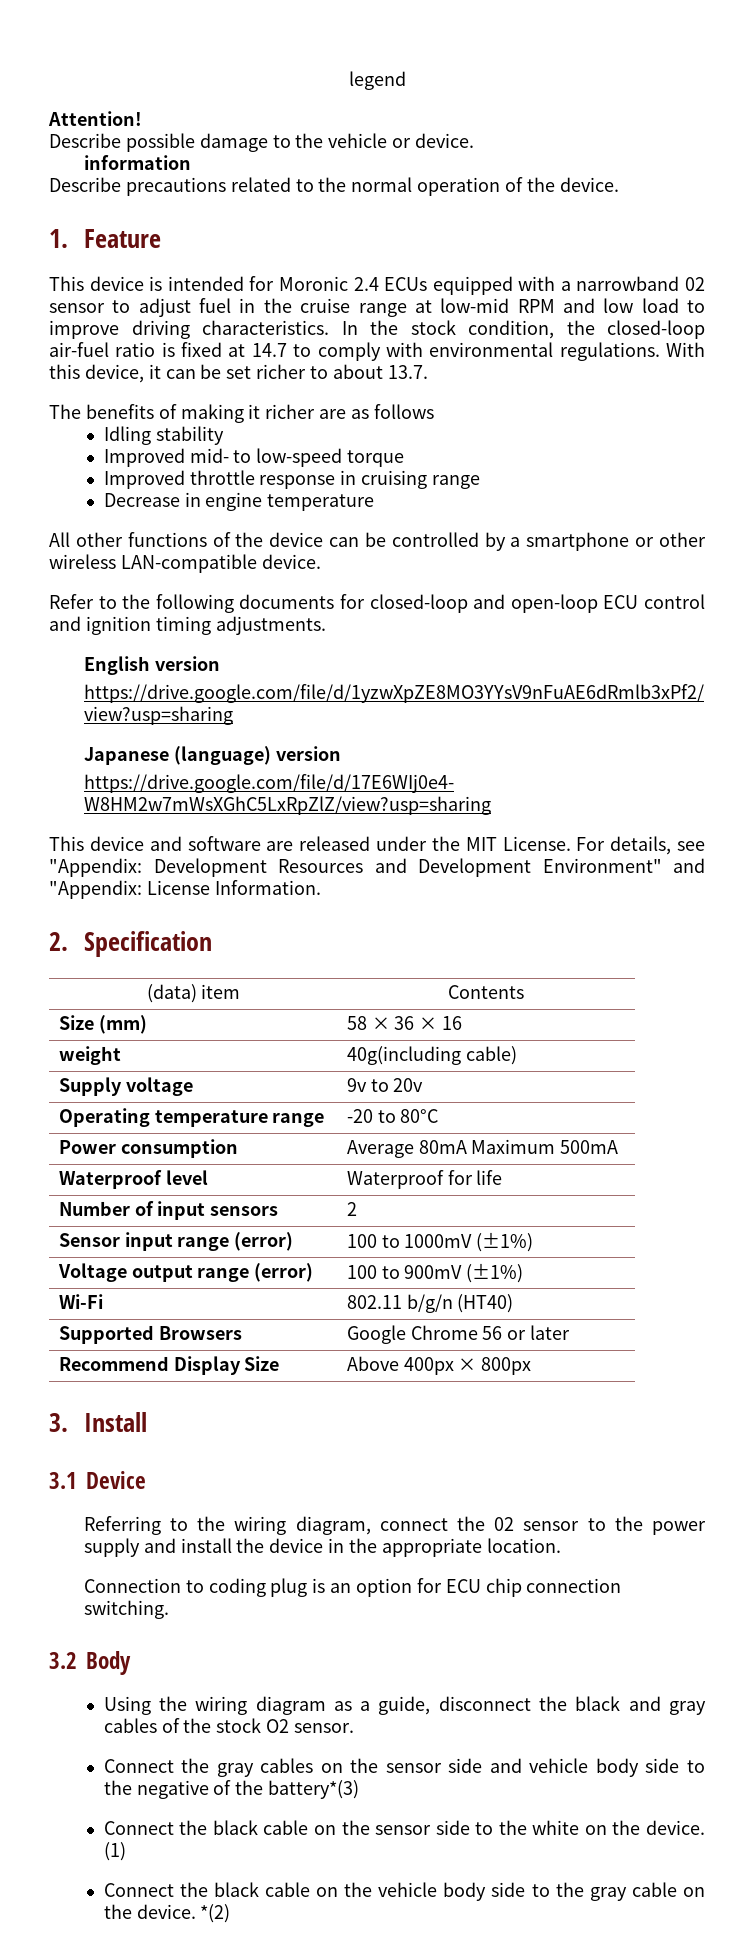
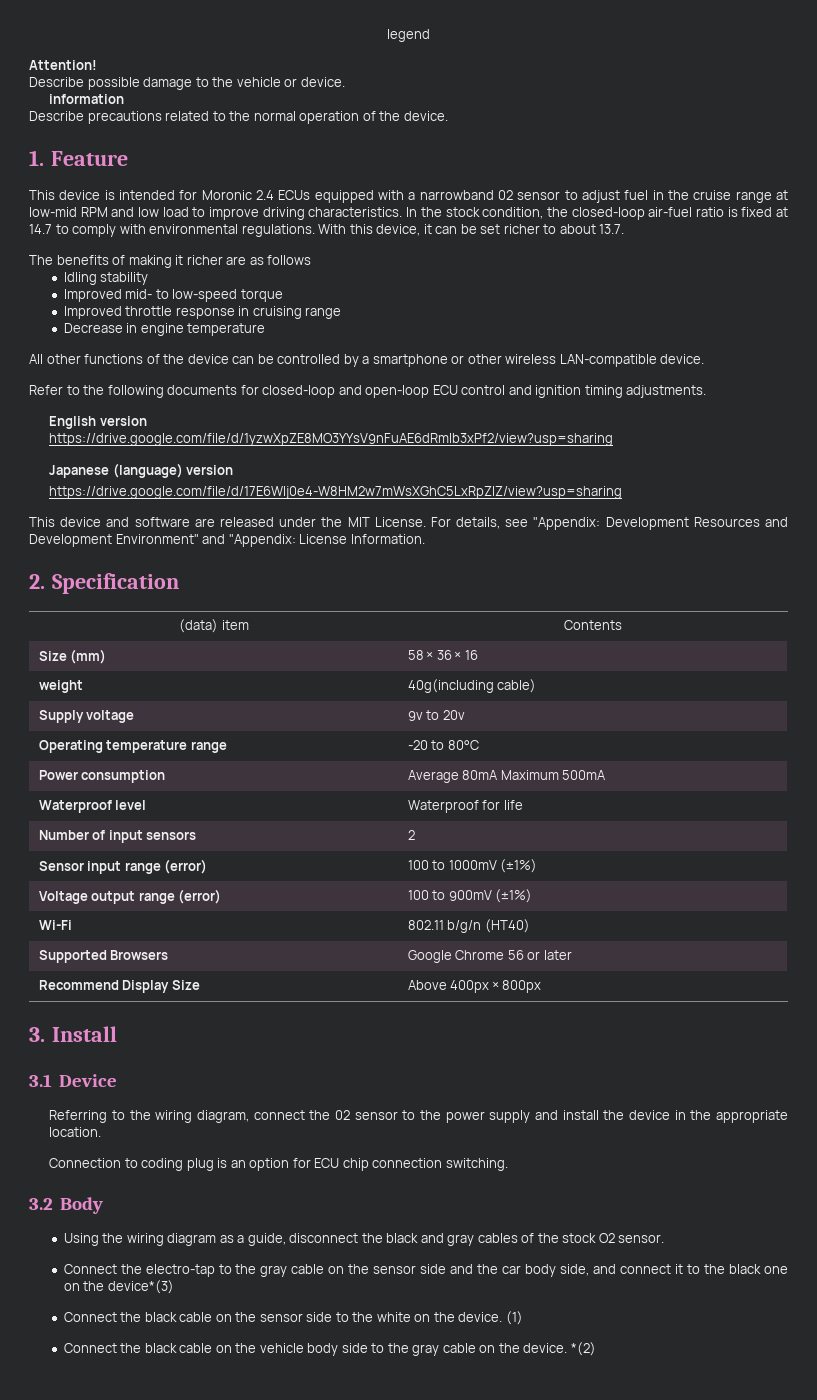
[216,1758,314,1777] gray cables -> [145,1264,325,1277] electro-tap to the gray cable
[529,1758,705,1777] [103,1780,360,1799] vehicle body side to the negative of the battery*(3) -> [477,1264,789,1277] [63,1280,174,1294] the car body side, and connect it to the black one on the device*(3)

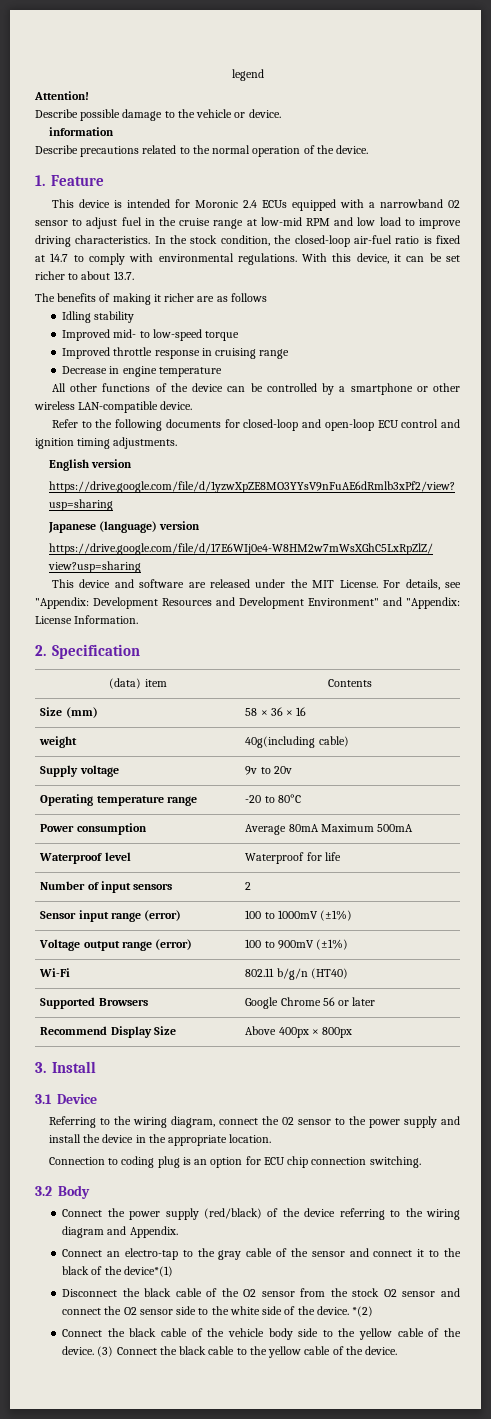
[63,1233,665,1246] [63,1264,142,1274] Using the wiring diagram as a guide, disconnect the black and gray cables of the stock O2 sensor. // Connect the -> [62,1208,461,1220] [62,1226,178,1238] [62,1249,121,1257] Connect the power supply (red/black) of the device referring to the wiring diagram and Appendix. // Connect an
[328,1264,590,1277] on the sensor side and the car body side, -> [276,1248,345,1257] of the sensor
[764,1266,789,1274] [63,1280,174,1294] [63,1311,523,1325] [63,1343,232,1353] one on the device*(3) // Connect the black cable on the sensor side to the white on the device. (1) // Connect the black cable on -> [91,1266,173,1277] [62,1288,460,1297] [62,1306,374,1317] [62,1328,203,1337] of the device*(1) // Disconnect the black cable of the O2 sensor from the stock O2 sensor and connect the O2 sensor side to the white side of the device. *(2) // Connect the black cable of
[412,1342,596,1356] gray cable on the device. *(2) -> [359,1328,461,1340] [62,1346,398,1358] yellow cable of the device. (3) Connect the black cable to the yellow cable of the device.

